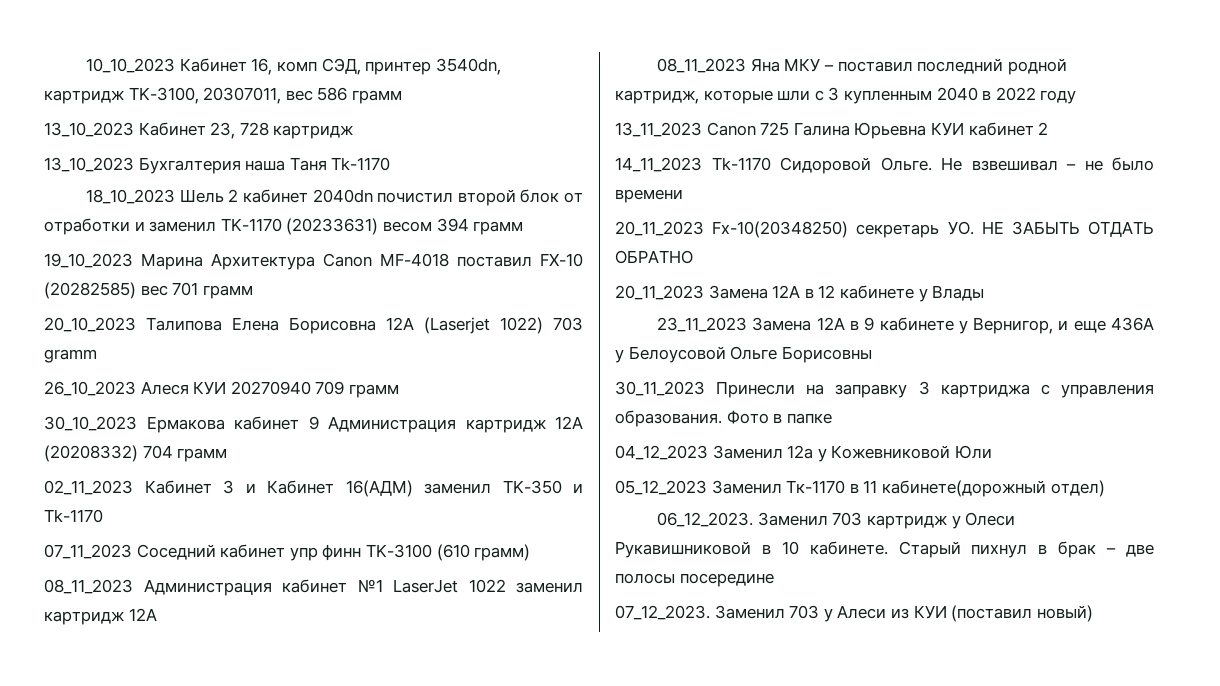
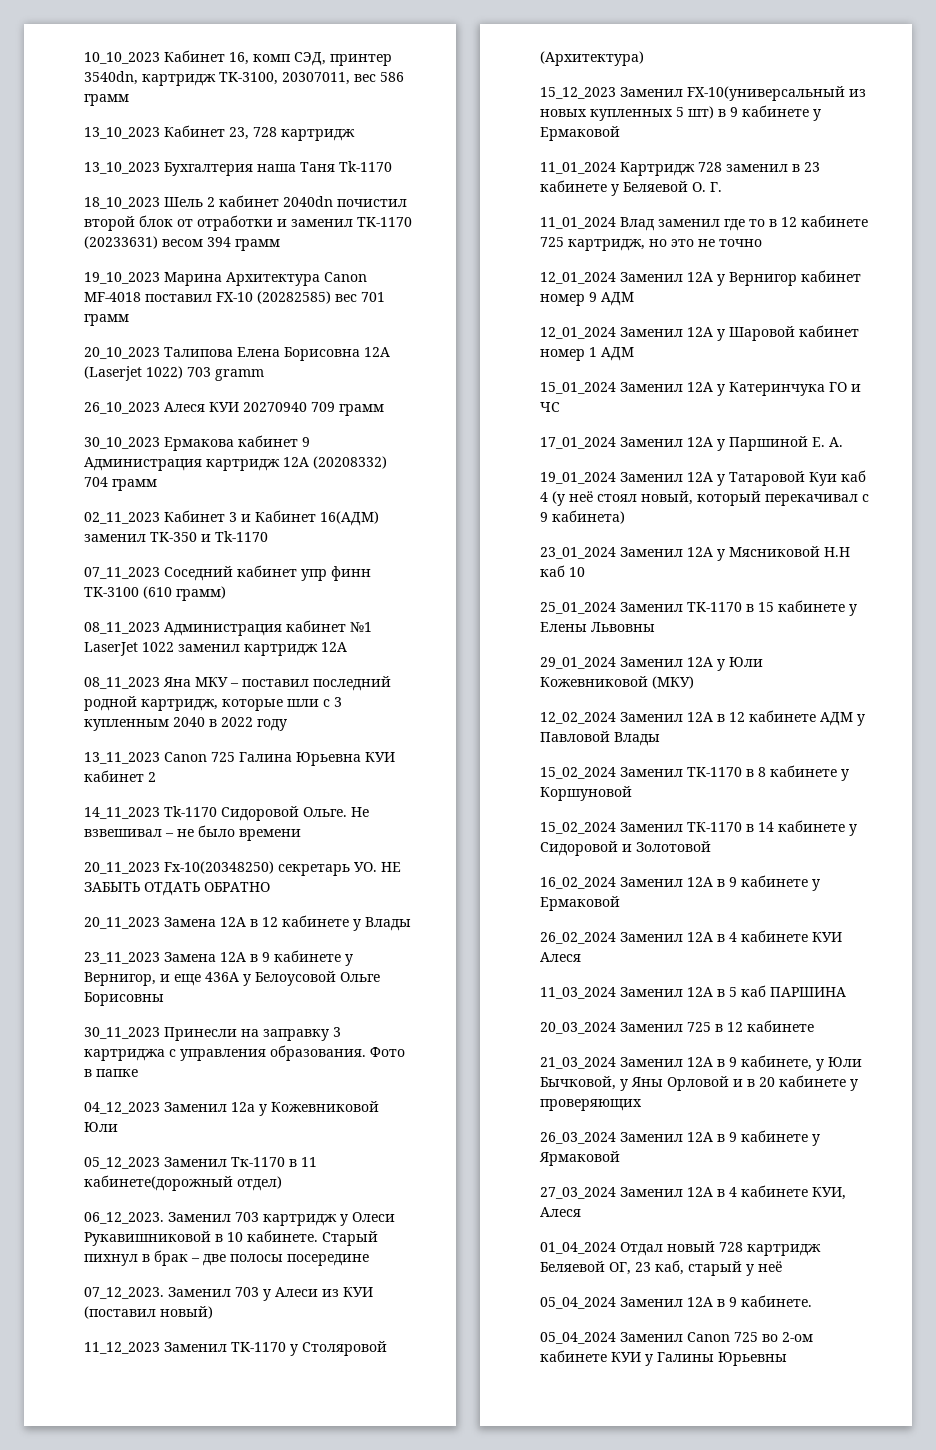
(1093, 613) none -> [84,1341,387,1356] [540,51,644,66] [540,86,866,101] [540,105,821,121] [540,126,620,141] [540,162,820,176] [540,180,722,196] [540,215,868,231] [540,237,762,251] [540,270,861,286] [540,292,634,306] [540,325,859,341] [540,347,634,361] [540,382,861,396] [540,402,560,412] [540,436,843,451] [540,470,866,486] [540,491,869,506] [540,510,625,524] [540,546,850,561] [540,565,585,577] [540,600,857,616] [540,622,655,632] [540,657,763,671] [540,676,694,689] [540,710,865,726] [540,731,660,746] [540,765,849,781] [540,786,632,801] [540,820,857,836] [540,841,711,856] [540,875,820,891] [540,896,620,911] [540,930,842,944] [540,952,581,962] [540,985,846,999] [540,1020,814,1034] [540,1055,862,1071] [540,1075,858,1091] [540,1099,642,1111] [540,1130,820,1146] [539,1151,620,1166] [540,1185,846,1200] [540,1207,581,1217] [540,1241,821,1256] [540,1260,782,1276] [540,1295,812,1309] [540,1332,813,1344] [540,1350,787,1366] // 11_12_2023 Заменил TK-1170 у Столяровой (Архитектура) // 15_12_2023 Заменил FX-10(универсальный из новых купленных 5 шт) в 9 кабинете у Ермаковой // 11_01_2024 Картридж 728 заменил в 23 кабинете у Беляевой О. Г. // 11_01_2024 Влад заменил где то в 12 кабинете 725 картридж, но это не точно // 12_01_2024 Заменил 12А у Вернигор кабинет номер 9 АДМ // 12_01_2024 Заменил 12А у Шаровой кабинет номер 1 АДМ // 15_01_2024 Заменил 12А у Катеринчука ГО и ЧС // 17_01_2024 Заменил 12А у Паршиной Е. А. // 19_01_2024 Заменил 12А у Татаровой Куи каб 4 (у неё стоял новый, который перекачивал с 9 кабинета) // 23_01_2024 Заменил 12А у Мясниковой Н.Н каб 10 // 25_01_2024 Заменил TK-1170 в 15 кабинете у Елены Львовны // 29_01_2024 Заменил 12А у Юли Кожевниковой (МКУ) // 12_02_2024 Заменил 12А в 12 кабинете АДМ у Павловой Влады // 15_02_2024 Заменил TK-1170 в 8 кабинете у Коршуновой // 15_02_2024 Заменил ТК-1170 в 14 кабинете у Сидоровой и Золотовой // 16_02_2024 Заменил 12А в 9 кабинете у Ермаковой // 26_02_2024 Заменил 12А в 4 кабинете КУИ Алеся // 11_03_2024 Заменил 12А в 5 каб ПАРШИНА // 20_03_2024 Заменил 725 в 12 кабинете // 21_03_2024 Заменил 12А в 9 кабинете, у Юли Бычковой, у Яны Орловой и в 20 кабинете у проверяющих // 26_03_2024 Заменил 12А в 9 кабинете у Ярмаковой // 27_03_2024 Заменил 12А в 4 кабинете КУИ, Алеся // 01_04_2024 Отдал новый 728 картридж Беляевой ОГ, 23 каб, старый у неё // 05_04_2024 Заменил 12А в 9 кабинете. // 05_04_2024 Заменил Canon 725 во 2-ом кабинете КУИ у Галины Юрьевны

